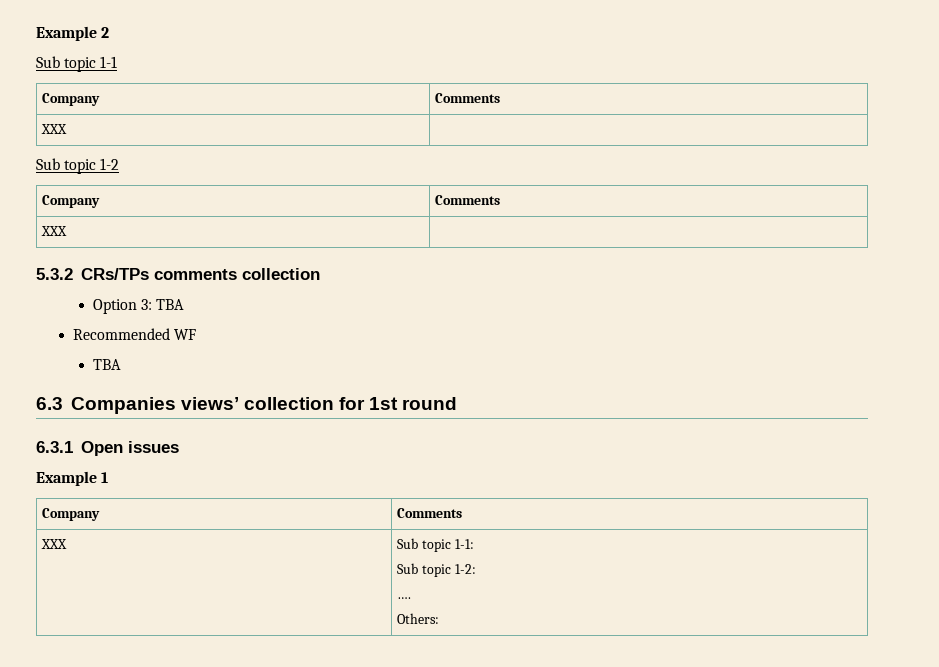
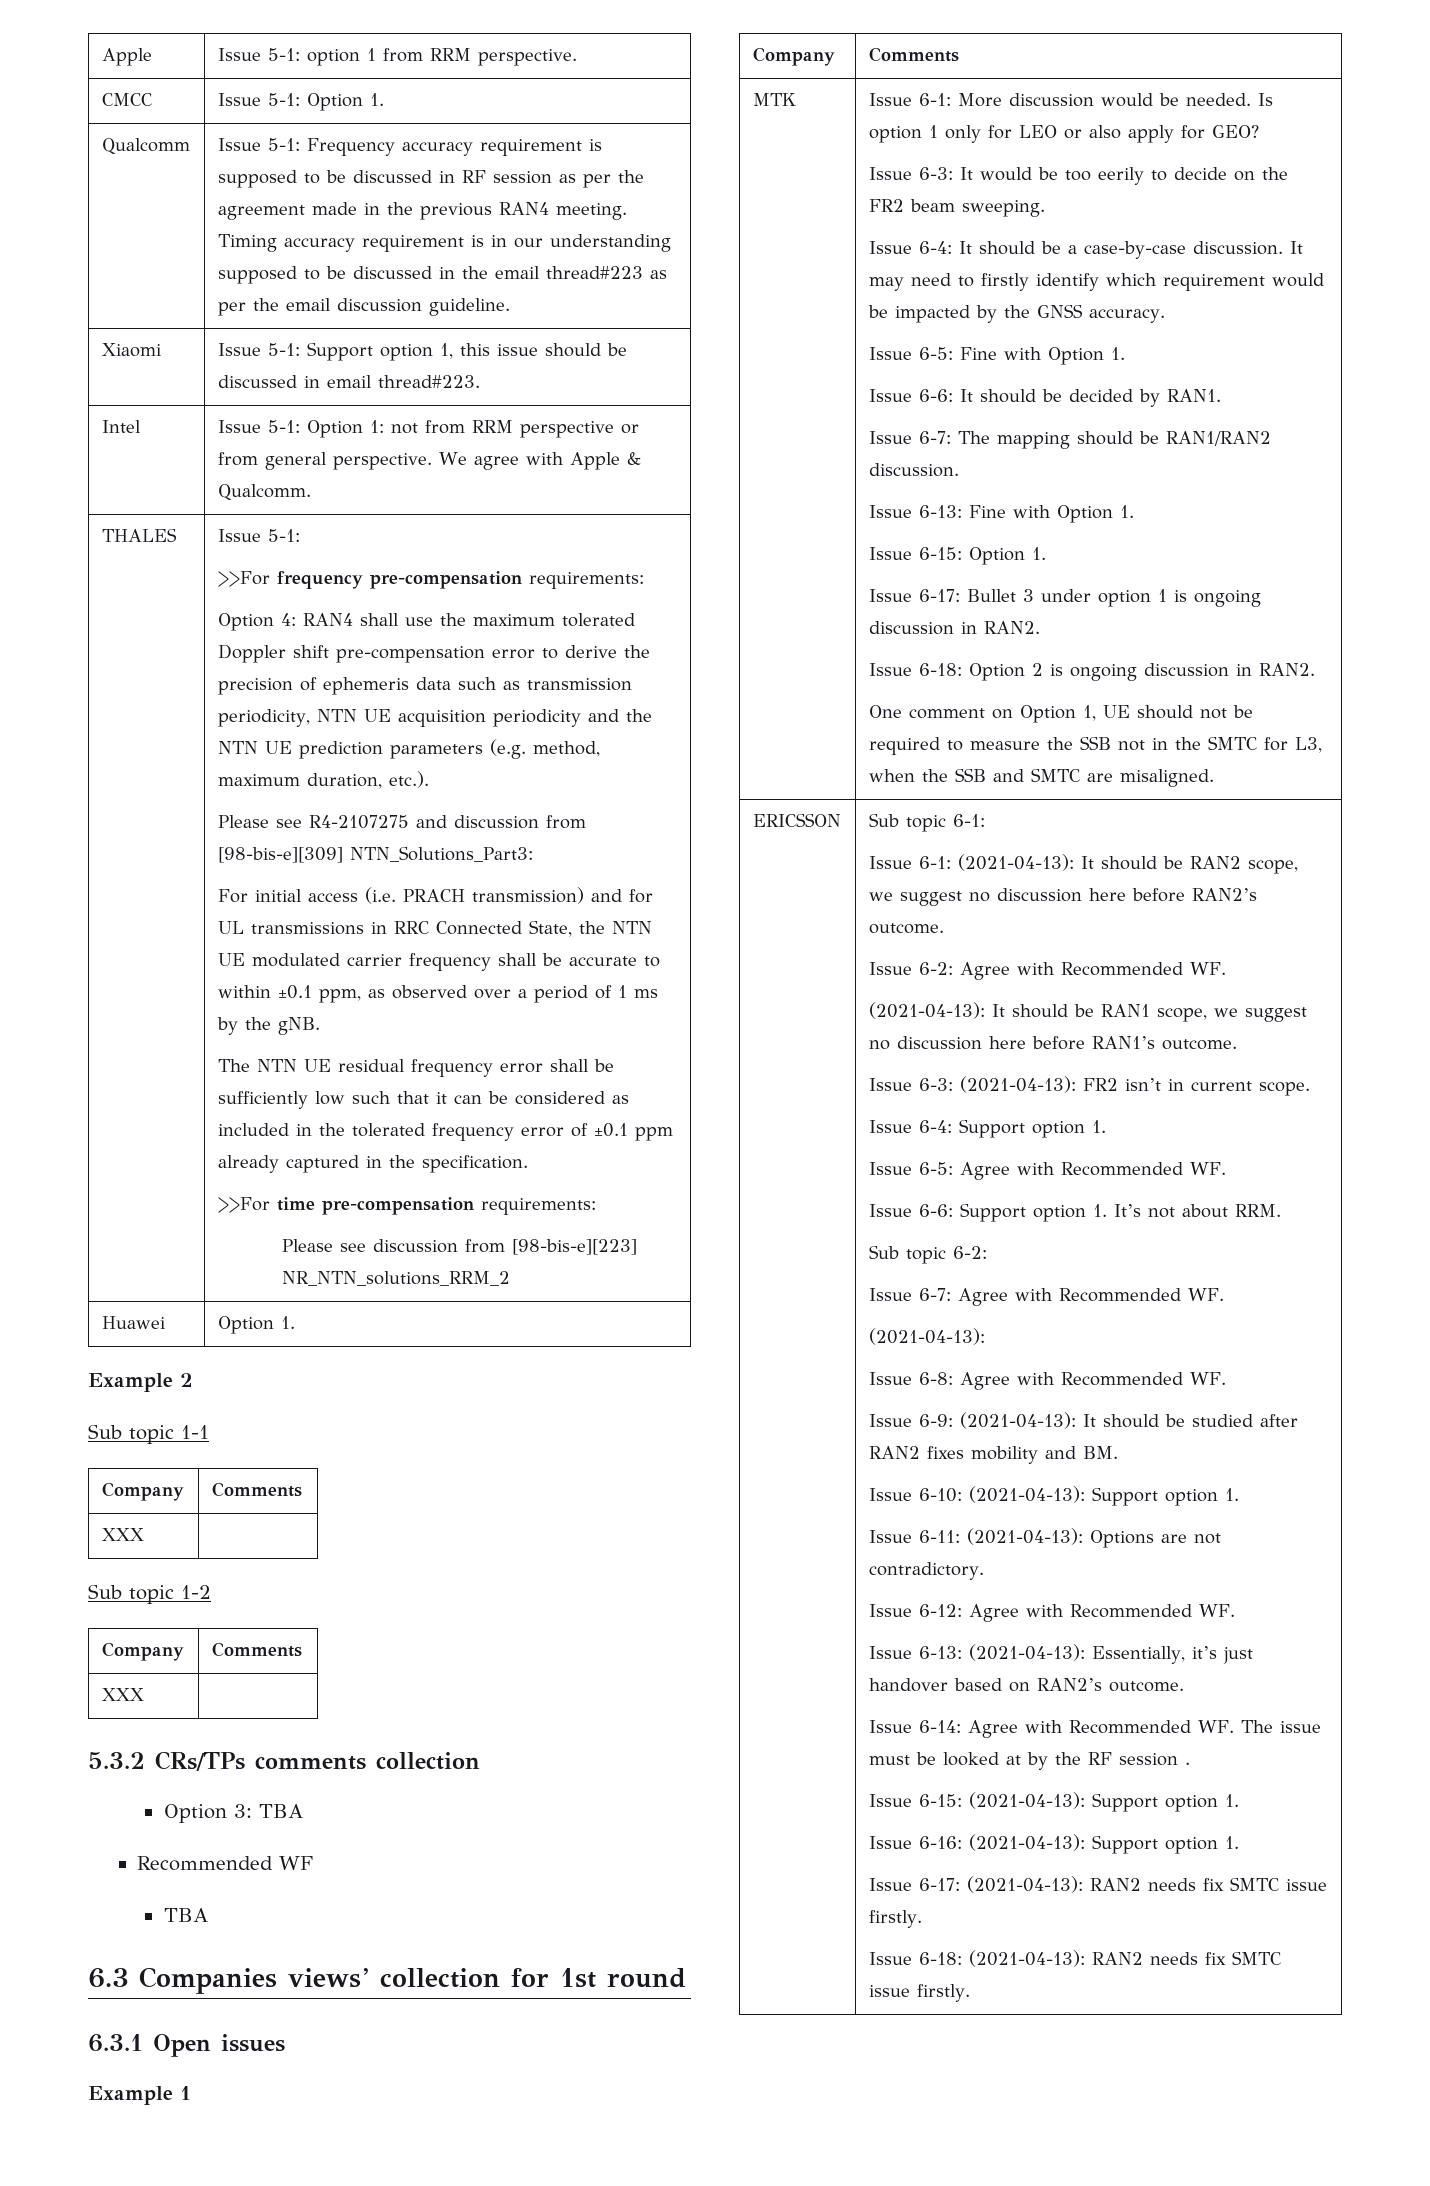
(36, 33) none -> [101,48,152,66] [217,48,577,66] [101,93,153,106] [217,93,384,111] [101,138,190,155] [217,138,602,156] [217,170,644,188] [217,202,627,220] [217,234,671,252] [217,266,667,284] [217,298,510,316] [101,343,161,357] [217,342,627,361] [217,375,480,388] [101,420,141,433] [217,420,639,438] [217,452,641,470] [217,484,311,501] [101,528,177,542] [217,529,300,542] [217,571,644,589] [217,613,635,631] [217,644,650,663] [217,677,632,695] [217,709,652,727] [217,739,600,759] [217,771,429,789] [217,815,586,829] [217,846,533,863] [217,887,653,904] [217,920,652,937] [217,953,660,971] [217,985,658,1003] [216,1017,320,1035] [217,1059,614,1077] [217,1091,629,1109] [217,1123,673,1141] [217,1155,528,1173] [217,1197,596,1215] [281,1239,637,1255] [281,1271,510,1286] [101,1316,165,1329] [217,1316,295,1334] Apple | Issue 5-1: option 1 from RRM perspective. // CMCC | Issue 5-1: Option 1. // Qualcomm | Issue 5-1: Frequency accuracy requirement is supposed to be discussed in RF session as per the agreement made in the previous RAN4 meeting. Timing accuracy requirement is in our understanding supposed to be discussed in the email thread#223 as per the email discussion guideline. // Xiaomi | Issue 5-1: Support option 1, this issue should be discussed in email thread#223. // Intel | Issue 5-1: Option 1: not from RRM perspective or from general perspective. We agree with Apple & Qualcomm. // THALES | Issue 5-1: // >>For frequency pre-compensation requirements: // Option 4: RAN4 shall use the maximum tolerated Doppler shift pre-compensation error to derive the precision of ephemeris data such as transmission periodicity, NTN UE acquisition periodicity and the NTN UE prediction parameters (e.g. method, maximum duration, etc.). // Please see R4-2107275 and discussion from [98-bis-e][309] NTN_Solutions_Part3: // For initial access (i.e. PRACH transmission) and for UL transmissions in RRC Connected State, the NTN UE modulated carrier frequency shall be accurate to within ±0.1 ppm, as observed over a period of 1 ms by the gNB. // The NTN UE residual frequency error shall be sufficiently low such that it can be considered as included in the tolerated frequency error of ±0.1 ppm already captured in the specification. // >>For time pre-compensation requirements: // Please see discussion from [98-bis-e][223] NR_NTN_solutions_RRM_2 // Huawei | Option 1. //
[41,539,68,549] [397,538,475,552] [397,563,477,577] [397,597,412,599] [397,613,440,624] XXX | Sub topic 1-1: // Sub topic 1-2: // …. // Others: -> [752,93,796,106] [868,93,1273,107] [868,125,1259,143] [868,167,1288,185] [868,199,1045,217] [868,241,1303,259] [868,273,1324,291] [867,304,1165,323] [868,347,1125,365] [868,389,1221,407] [868,431,1271,449] [868,463,959,477] [868,505,1134,523] [868,547,1046,565] [868,589,1261,607] [868,621,1040,635] [868,663,1315,681] [868,705,1253,723] [868,736,1322,755] [868,768,1214,787] [752,813,841,827] [868,813,985,832] [868,854,1298,874] [868,888,1257,906] [868,923,944,934] [868,962,1226,980] [868,1002,1307,1022] [868,1036,1237,1050] [868,1076,1310,1096] [868,1119,1106,1138] [868,1162,1226,1180] [868,1203,1281,1222] [868,1245,987,1264] [868,1288,1224,1306] [868,1328,985,1345] [868,1372,1226,1390] [868,1412,1298,1429] [868,1446,1118,1464] [868,1486,1239,1506] [868,1528,1221,1548] [868,1562,984,1580] [868,1604,1235,1622] [868,1644,1253,1664] [868,1678,1184,1692] [868,1720,1321,1738] [868,1752,1190,1770] [868,1792,1239,1812] [868,1834,1239,1854] [868,1876,1327,1893] [868,1910,922,1928] [868,1950,1282,1967] [868,1984,970,2002] MTK | Issue 6-1: More discussion would be needed. Is option 1 only for LEO or also apply for GEO? // Issue 6-3: It would be too eerily to decide on the FR2 beam sweeping. // Issue 6-4: It should be a case-by-case discussion. It may need to firstly identify which requirement would be impacted by the GNSS accuracy. // Issue 6-5: Fine with Option 1. // Issue 6-6: It should be decided by RAN1. // Issue 6-7: The mapping should be RAN1/RAN2 discussion. // Issue 6-13: Fine with Option 1. // Issue 6-15: Option 1. // Issue 6-17: Bullet 3 under option 1 is ongoing discussion in RAN2. // Issue 6-18: Option 2 is ongoing discussion in RAN2. // One comment on Option 1, UE should not be required to measure the SSB not in the SMTC for L3, when the SSB and SMTC are misaligned. // ERICSSON | Sub topic 6-1: // Issue 6-1: (2021-04-13): It should be RAN2 scope, we suggest no discussion here before RAN2’s outcome. // Issue 6-2: Agree with Recommended WF. // (2021-04-13): It should be RAN1 scope, we suggest no discussion here before RAN1’s outcome. // Issue 6-3: (2021-04-13): FR2 isn’t in current scope. // Issue 6-4: Support option 1. // Issue 6-5: Agree with Recommended WF. // Issue 6-6: Support option 1. It’s not about RRM. // Sub topic 6-2: // Issue 6-7: Agree with Recommended WF. // (2021-04-13): // Issue 6-8: Agree with Recommended WF. // Issue 6-9: (2021-04-13): It should be studied after RAN2 fixes mobility and BM. // Issue 6-10: (2021-04-13): Support option 1. // Issue 6-11: (2021-04-13): Options are not contradictory. // Issue 6-12: Agree with Recommended WF. // Issue 6-13: (2021-04-13): Essentially, it’s just handover based on RAN2’s outcome. // Issue 6-14: Agree with Recommended WF. The issue must be looked at by the RF session . // Issue 6-15: (2021-04-13): Support option 1. // Issue 6-16: (2021-04-13): Support option 1. // Issue 6-17: (2021-04-13): RAN2 needs fix SMTC issue firstly. // Issue 6-18: (2021-04-13): RAN2 needs fix SMTC issue firstly.

